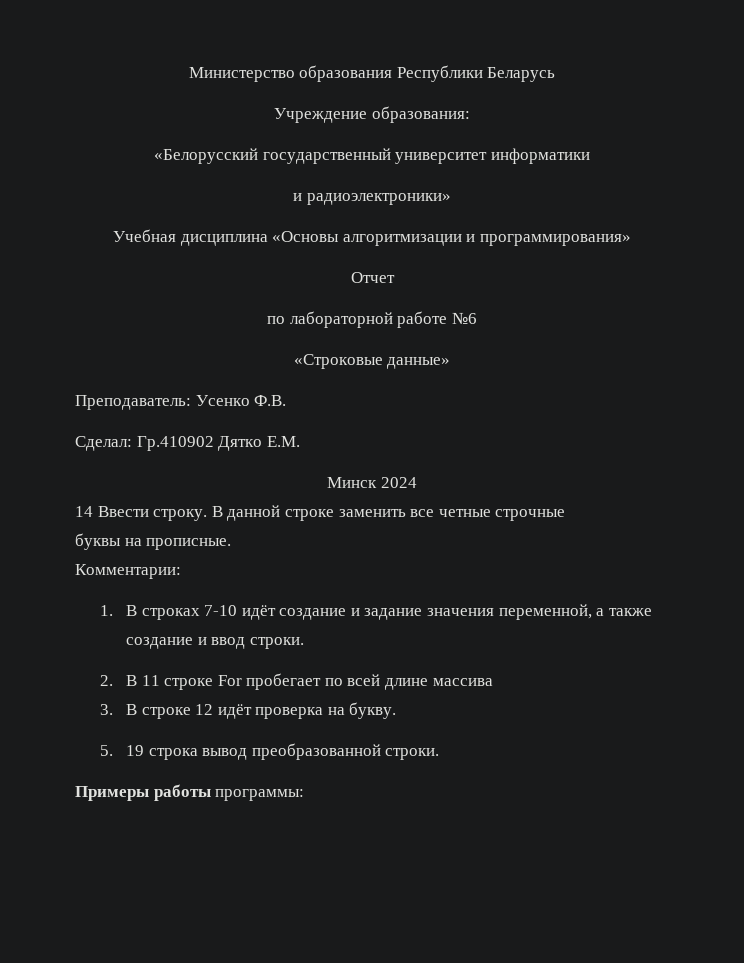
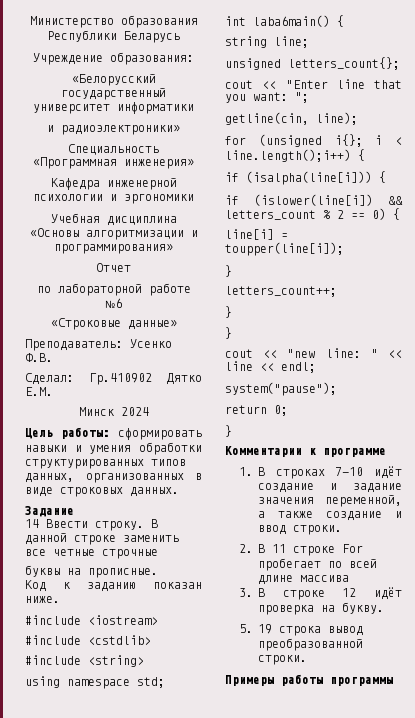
(451, 199) none -> [68,144,159,155] [33,157,194,169] [50,178,177,190] [33,194,194,204] // Специальность «Программная инженерия» // Кафедра инженерной психологии и эргономики
(417, 482) none -> [25,427,202,440] [25,442,202,455] [25,459,186,469] [25,473,202,483] [25,487,179,497] [25,506,74,517] // Цель работы: сформировать навыки и умения обработки структурированных типов данных, организованных в виде строковых данных. // Задание
[75,564,181,579] Комментарии: -> [25,580,202,592] [25,596,60,603] [25,615,158,625] [25,635,151,645] [25,655,144,667] [25,676,165,689] [225,15,344,27] [225,36,309,48] [225,57,400,70] [225,79,402,89] [225,92,309,103] [225,112,358,125] [225,134,402,147] [225,149,365,162] [225,171,386,185] [225,194,403,206] [225,208,400,220] [225,229,288,240] [225,242,344,256] [225,265,232,277] [225,286,337,297] [225,306,232,318] [225,327,232,339] [225,348,402,358] [225,361,316,373] [225,382,337,396] [225,405,288,416] [225,425,232,437] [225,446,386,457] Код к заданию показан ниже. // #include <iostream> // #include <cstdlib> // #include <string> // using namespace std; // int laba6main() { // string line; // unsigned letters_count{}; // cout << "Enter line that you want: "; // getline(cin, line); // for (unsigned i{}; i < line.length();i++) { // if (isalpha(line[i])) { // if (islower(line[i]) && letters_count % 2 == 0) { // line[i] = toupper(line[i]); // } // letters_count++; // } // } // cout << "new line: " << line << endl; // system("pause"); // return 0; // } // Комментарии к программе
[215,789,305,801] программы: -> [330,677,393,686] программы

